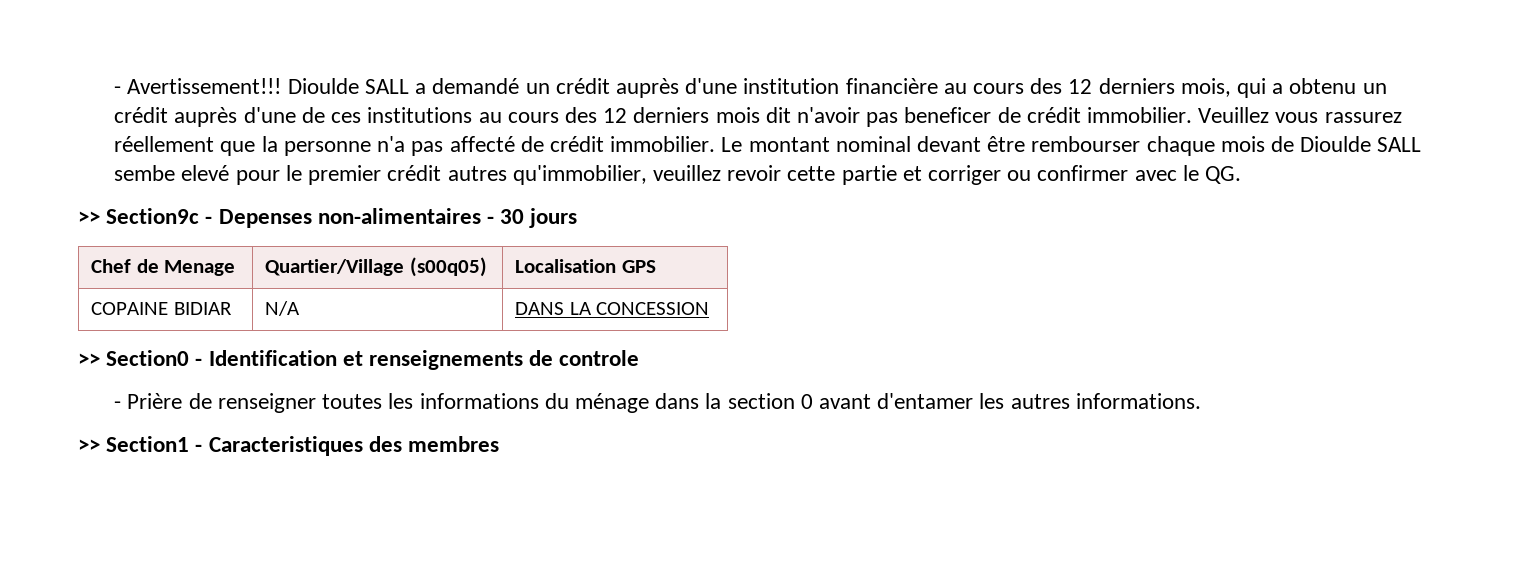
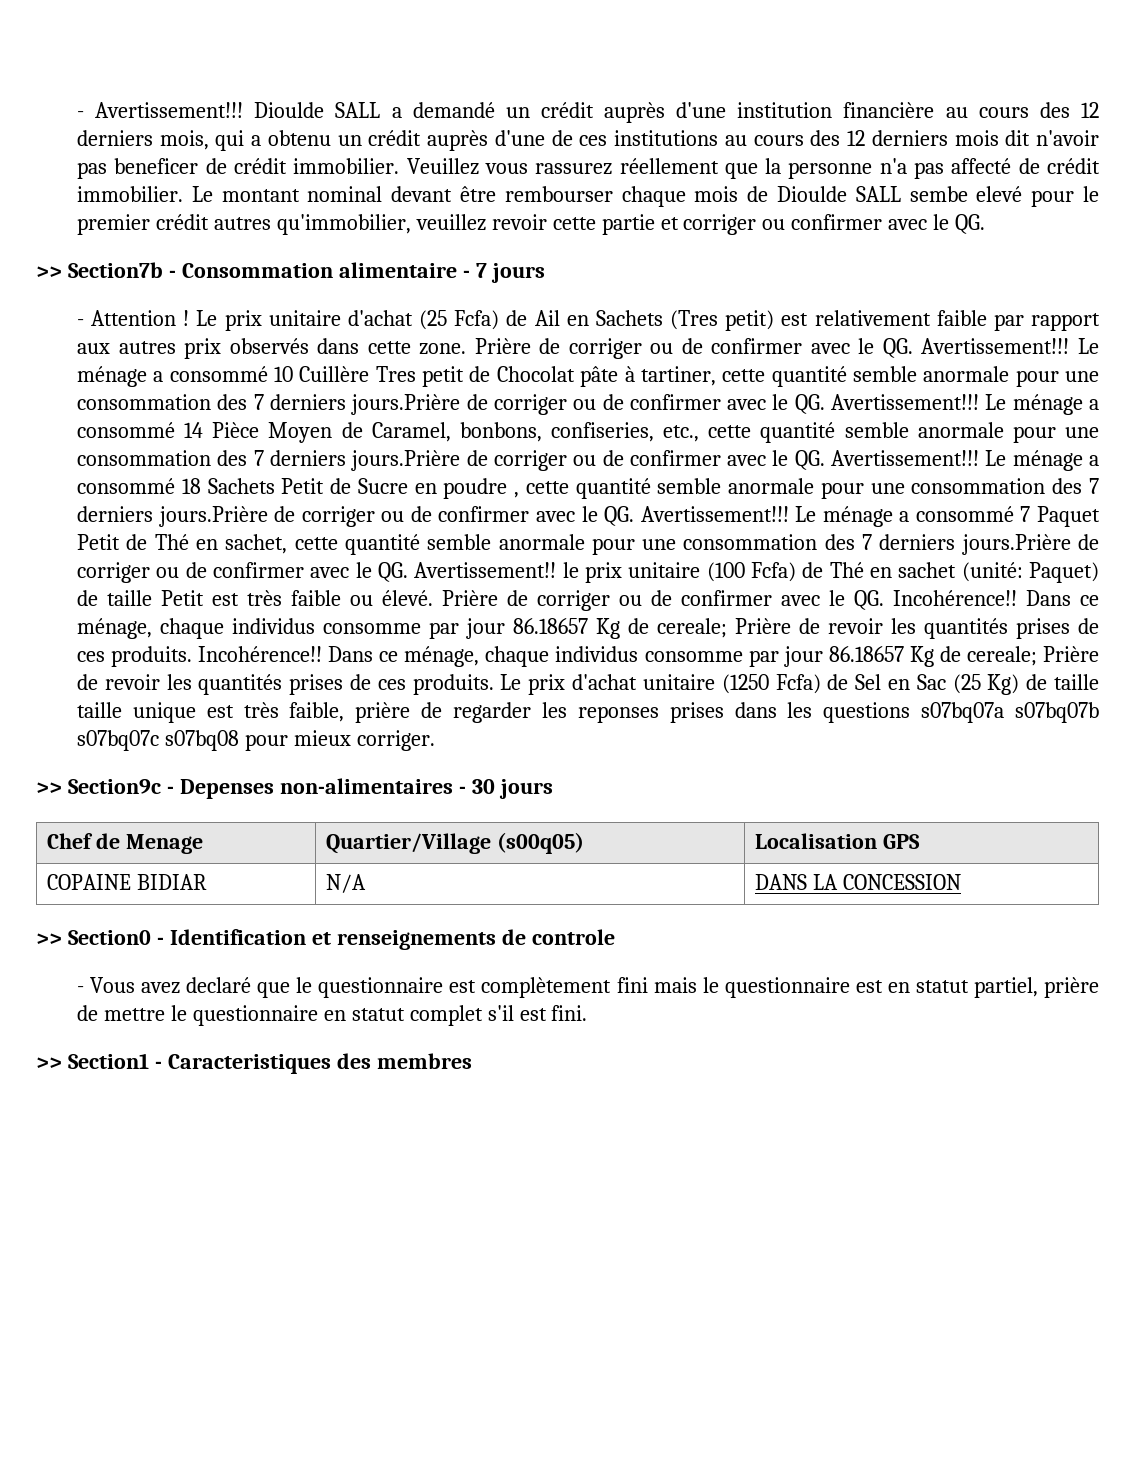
(1242, 175) none -> [36,262,545,283] [76,310,1100,331] [76,338,1099,359] [76,366,1100,387] [76,394,1099,415] [76,422,1100,443] [76,450,1099,471] [76,478,1099,499] [76,506,1100,527] [76,534,1099,555] [76,562,1100,583] [76,590,1099,611] [76,618,1099,639] [76,646,1100,667] [76,674,1099,695] [76,702,1099,723] [76,730,435,751] // >> Section7b - Consommation alimentaire - 7 jours // - Attention ! Le prix unitaire d'achat (25 Fcfa) de Ail en Sachets (Tres petit) est relativement faible par rapport aux autres prix observés dans cette zone. Prière de corriger ou de confirmer avec le QG. Avertissement!!! Le ménage a consommé 10 Cuillère Tres petit de Chocolat pâte à tartiner, cette quantité semble anormale pour une consommation des 7 derniers jours.Prière de corriger ou de confirmer avec le QG. Avertissement!!! Le ménage a consommé 14 Pièce Moyen de Caramel, bonbons, confiseries, etc., cette quantité semble anormale pour une consommation des 7 derniers jours.Prière de corriger ou de confirmer avec le QG. Avertissement!!! Le ménage a consommé 18 Sachets Petit de Sucre en poudre , cette quantité semble anormale pour une consommation des 7 derniers jours.Prière de corriger ou de confirmer avec le QG. Avertissement!!! Le ménage a consommé 7 Paquet Petit de Thé en sachet, cette quantité semble anormale pour une consommation des 7 derniers jours.Prière de corriger ou de confirmer avec le QG. Avertissement!! le prix unitaire (100 Fcfa) de Thé en sachet (unité: Paquet) de taille Petit est très faible ou élevé. Prière de corriger ou de confirmer avec le QG. Incohérence!! Dans ce ménage, chaque individus consomme par jour 86.18657 Kg de cereale; Prière de revoir les quantités prises de ces produits. Incohérence!! Dans ce ménage, chaque individus consomme par jour 86.18657 Kg de cereale; Prière de revoir les quantités prises de ces produits. Le prix d'achat unitaire (1250 Fcfa) de Sel en Sac (25 Kg) de taille taille unique est très faible, prière de regarder les reponses prises dans les questions s07bq07a s07bq07b s07bq07c s07bq08 pour mieux corriger.
[127,393,1201,413] Prière de renseigner toutes les informations du ménage dans la section 0 avant d'entamer les autres informations. -> [90,977,1100,998] [76,1005,588,1026] Vous avez declaré que le questionnaire est complètement fini mais le questionnaire est en statut partiel, prière de mettre le questionnaire en statut complet s'il est fini.

